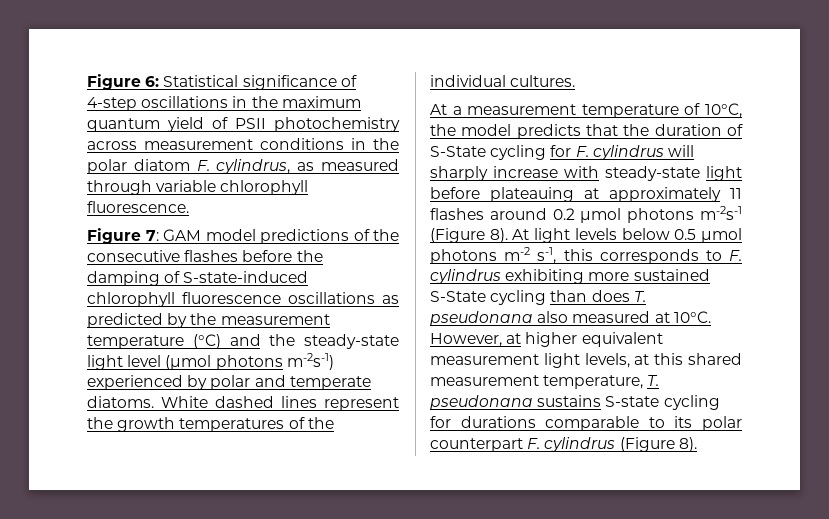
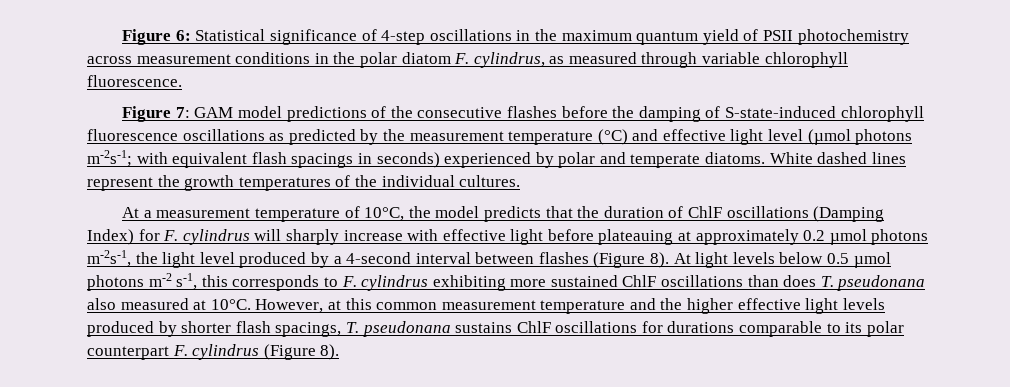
[269,334,399,349] the steady-state -> [662,129,726,141] effective
[286,353,334,370] m-2s-1) -> [87,150,440,168] m-2s-1; with equivalent flash spacings in seconds)
[430,145,547,160] S-State cycling -> [687,206,885,222] [87,229,134,245] ChlF oscillations (Damping Index)
[605,166,700,181] steady-state -> [442,229,506,241] effective
[730,188,742,199] [430,206,742,223] 11 flashes around 0.2 µmol photons m-2s-1 -> [803,229,929,245] [87,250,589,268] 0.2 µmol photons m-2s-1, the light level produced by a 4-second interval between flashes
[430,290,547,305] S-State cycling -> [622,275,744,287] ChlF oscillations
[525,332,663,347] [430,353,742,368] [430,375,644,389] higher equivalent measurement light levels, at this shared measurement temperature, -> [345,298,885,314] [87,321,342,337] this common measurement temperature and the higher effective light levels produced by shorter flash spacings,
[605,395,720,410] S-state cycling -> [516,321,638,333] ChlF oscillations

